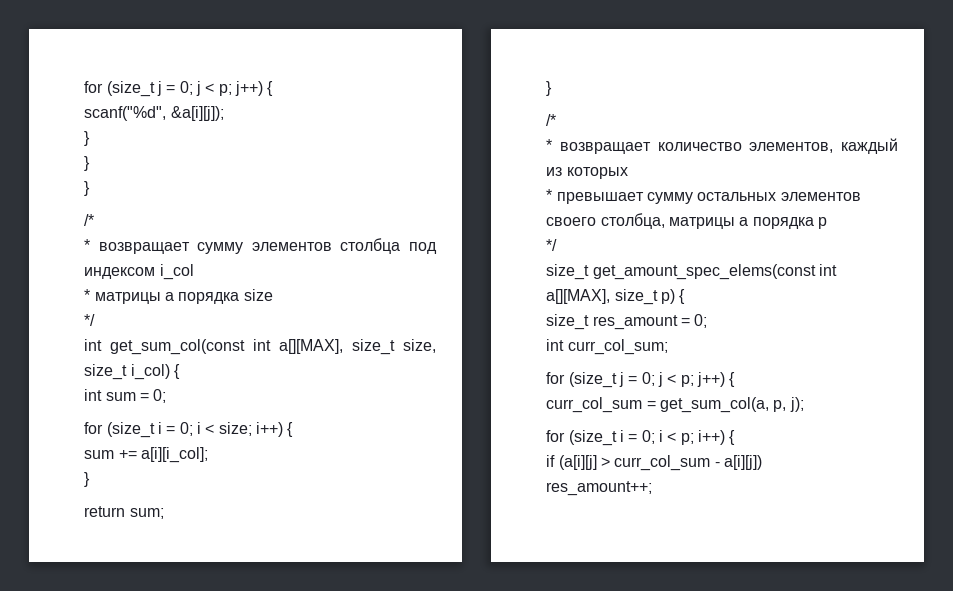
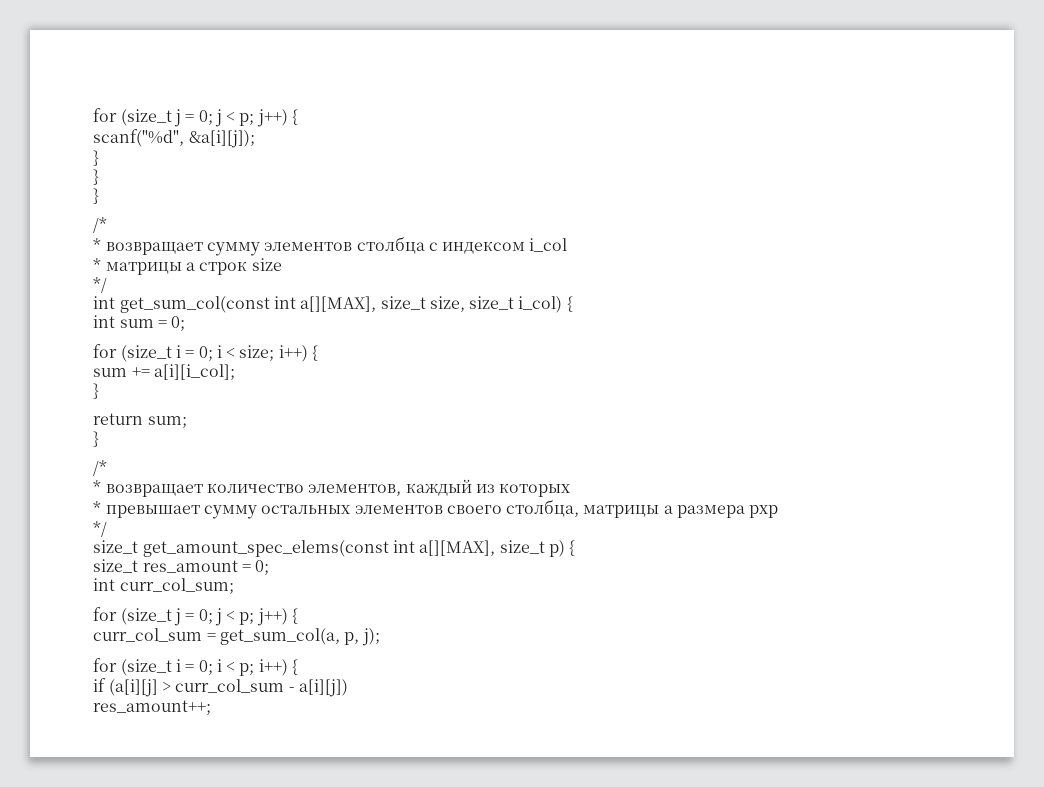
[409,242,438,254] под -> [428,242,438,251] с
[178,292,240,304] порядка -> [199,261,248,275] строк
[752,217,827,229] порядка p -> [677,505,779,518] размера pxp

